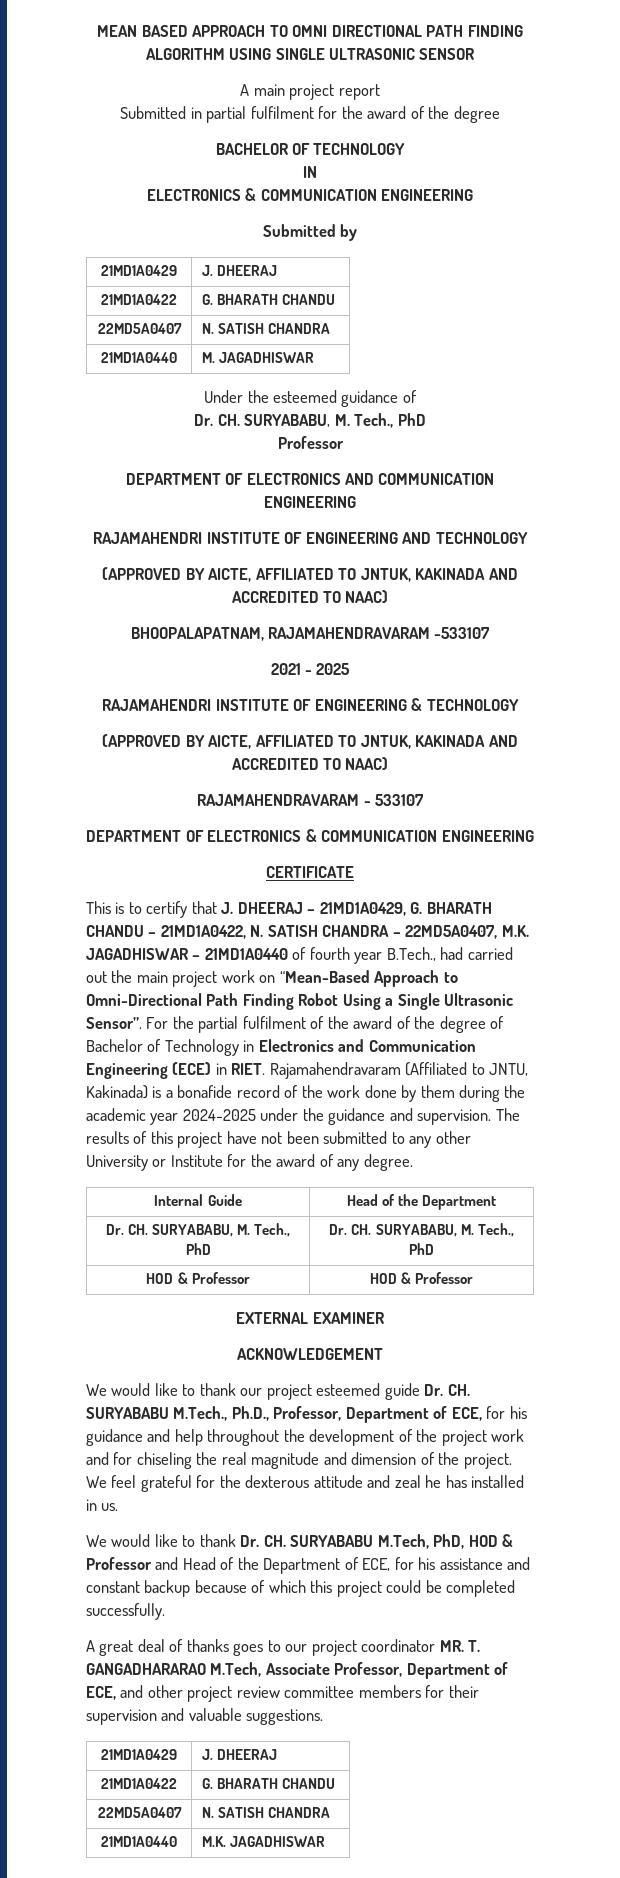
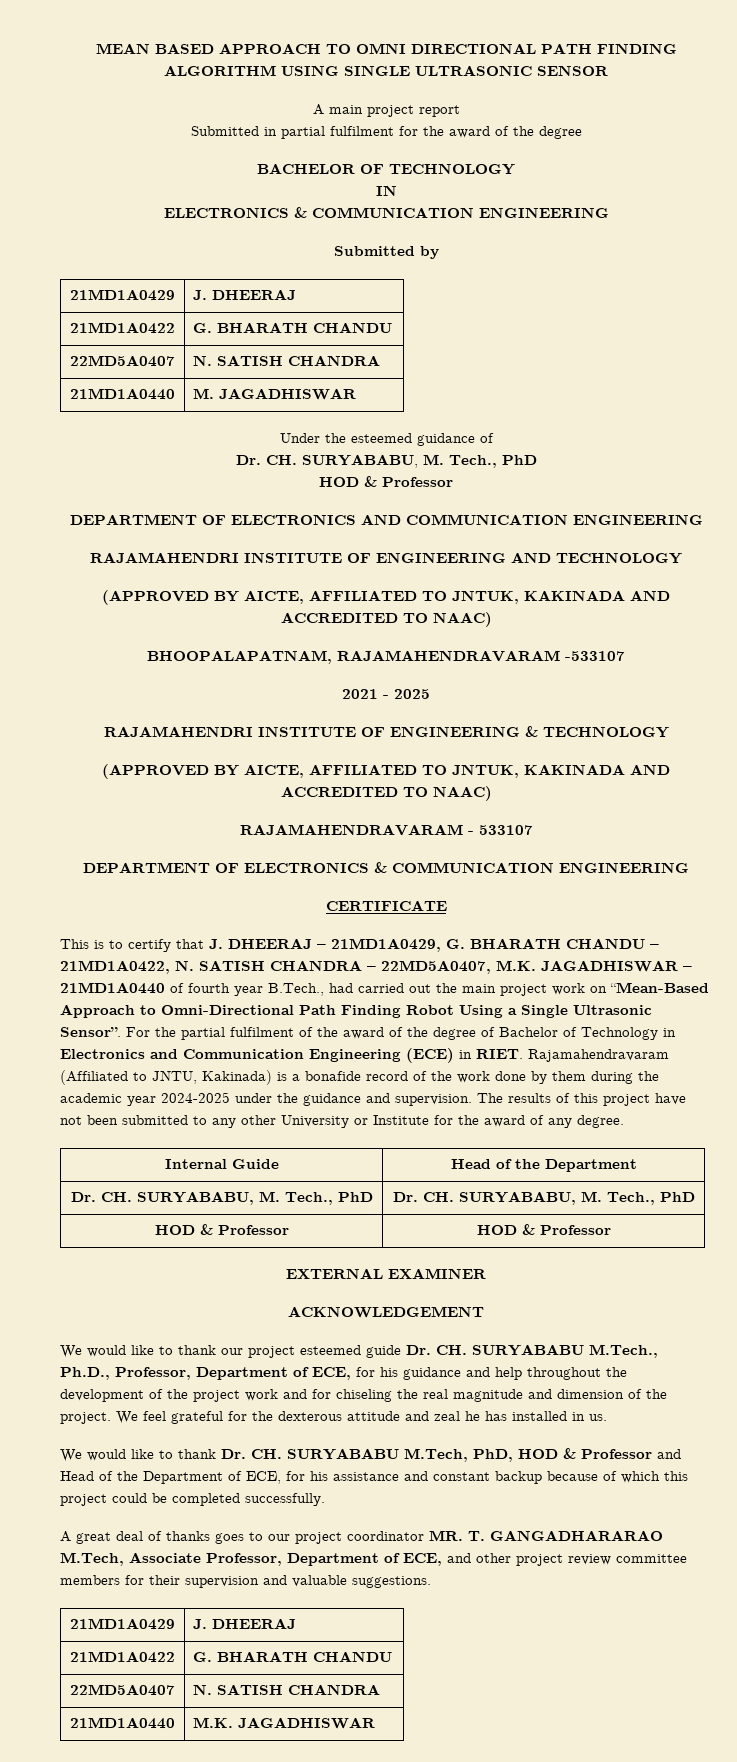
(426, 419) none -> [319,476,377,487] HOD &

